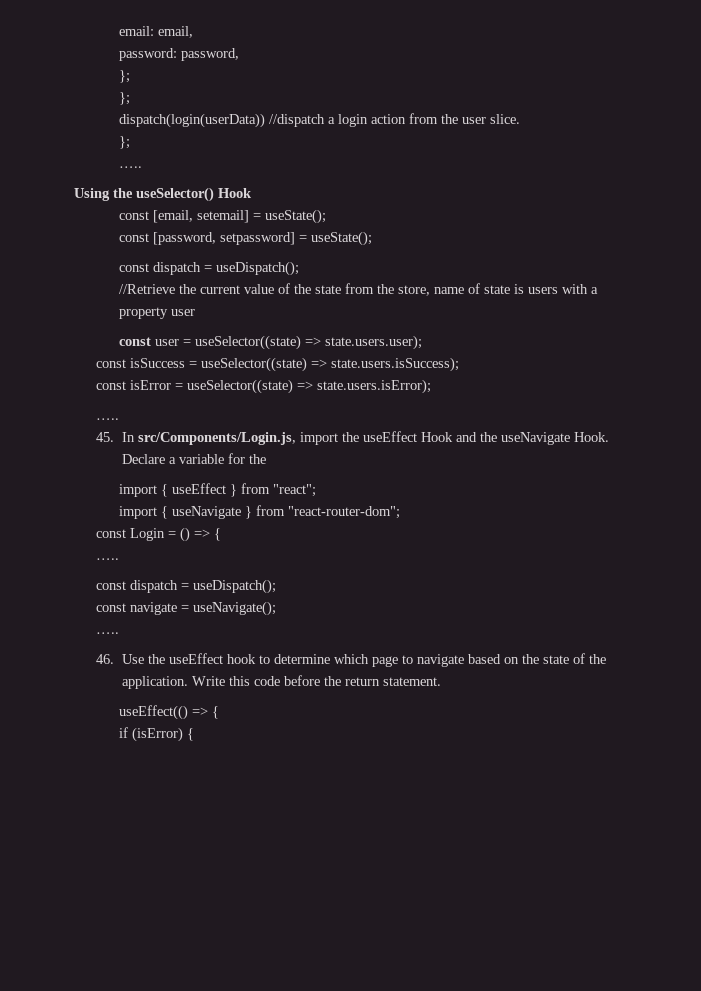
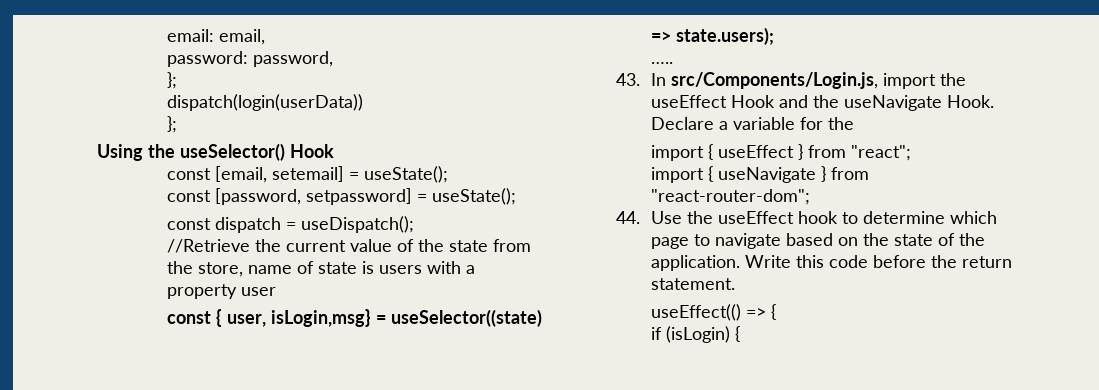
[118,92,130,105] // }; -> (177, 80) none
[268,113,520,127] [118,136,130,149] [118,166,142,168] //dispatch a login action from the user slice. // }; // ….. -> [166,116,177,133] // };
[154,335,422,350] [96,357,460,372] [96,379,432,394] [96,418,120,420] [96,432,115,442] user = useSelector((state) => state.users.user); // const isSuccess = useSelector((state) => state.users.isSuccess); // const isError = useSelector((state) => state.users.isError); // ….. // 45. -> [215,309,542,327] [650,27,774,45] [650,62,673,64] [615,73,640,86] { user, isLogin,msg} = useSelector((state) => state.users); // ….. // 43.
[96,527,222,542] [96,558,120,560] [96,579,277,594] [96,601,277,616] [96,632,120,634] [96,654,115,664] const Login = () => { // ….. // const dispatch = useDispatch(); // const navigate = useNavigate(); // ….. // 46. -> [615,211,640,224] 44.
[131,727,183,742] (isError) -> [665,326,730,343] (isLogin)

